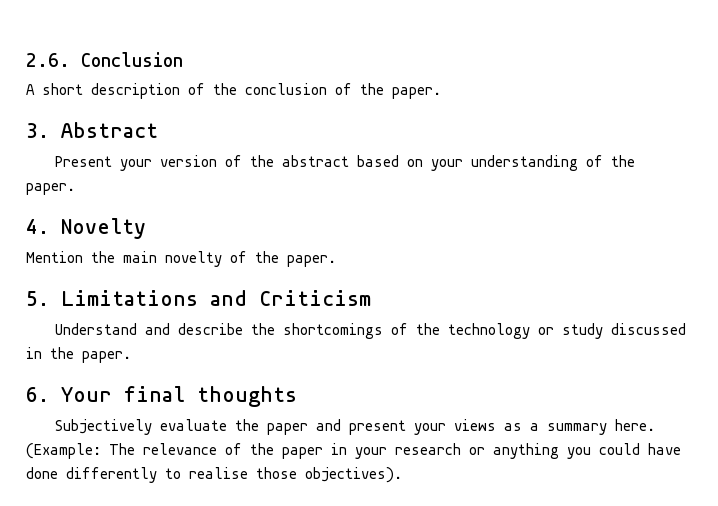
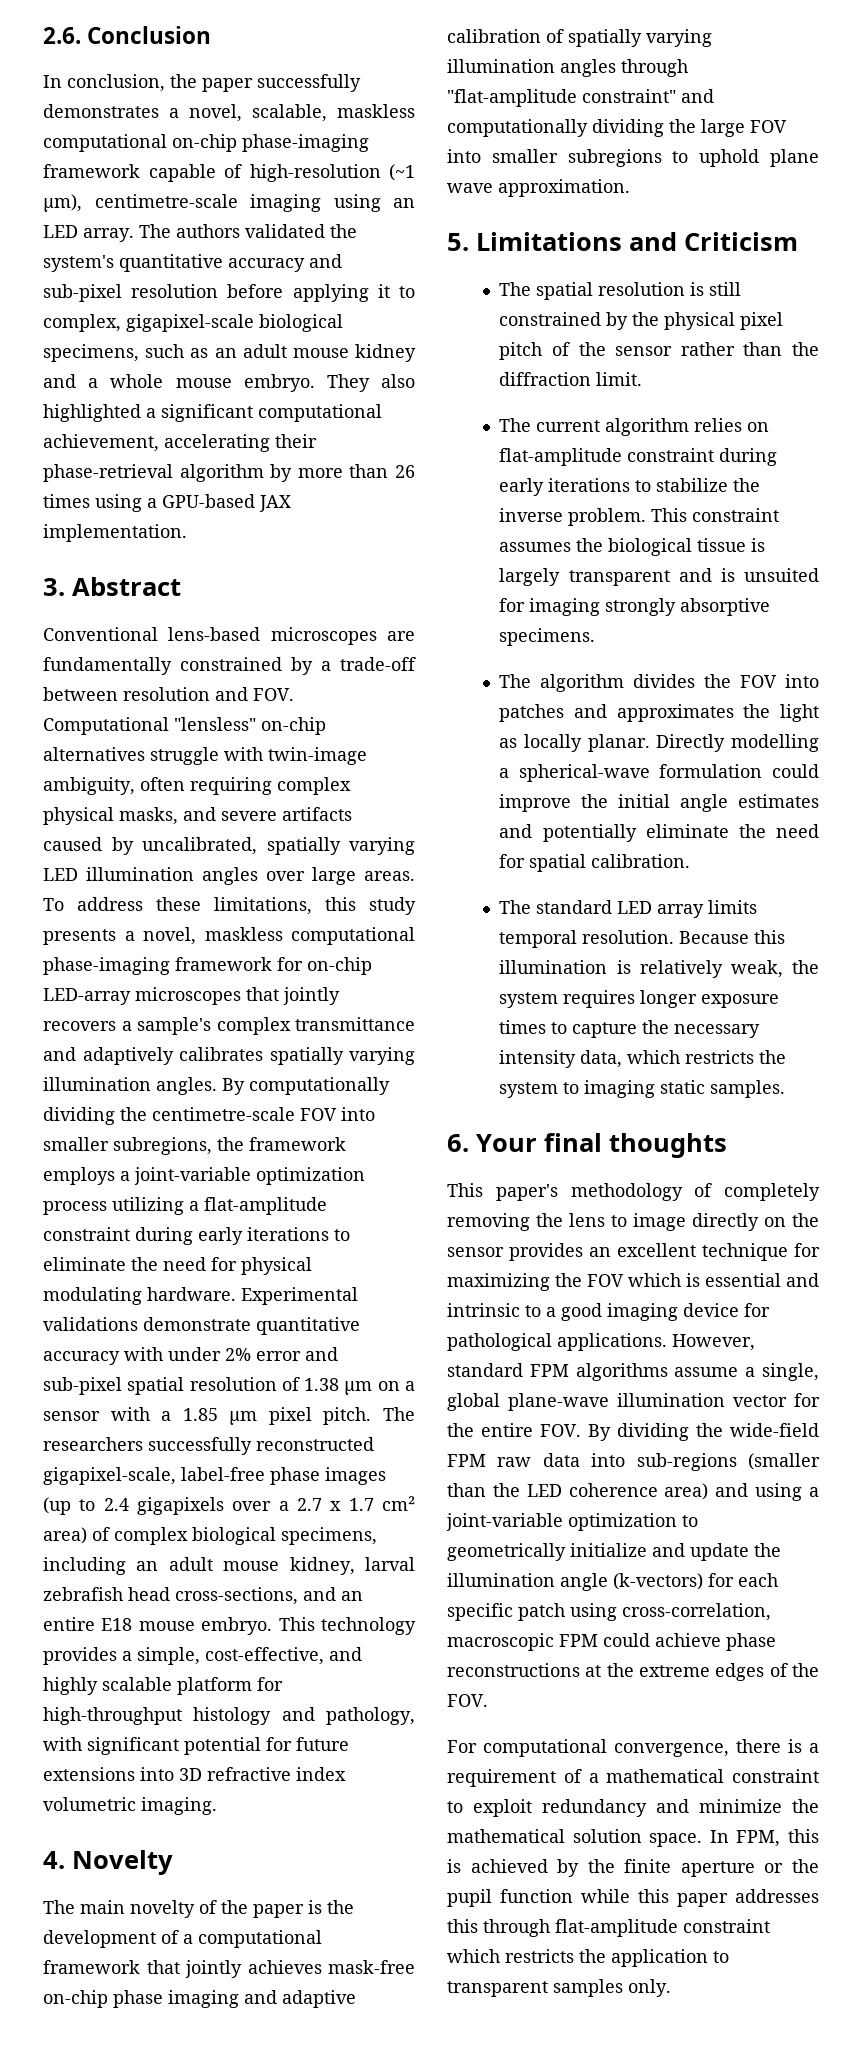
[26,83,441,99] [26,122,158,138] [55,155,636,171] [26,183,75,195] A short description of the conclusion of the paper. // 3. Abstract // Present your version of the abstract based on your understanding of the paper. -> [43,74,361,92] [43,104,415,122] [43,134,369,152] [43,164,415,182] [43,194,415,212] [43,224,357,242] [43,254,342,272] [43,284,415,302] [43,314,343,332] [43,344,416,362] [43,374,415,392] [43,404,382,422] [43,434,317,452] [43,464,415,482] [43,494,291,512] [43,524,187,542] [43,577,181,596] [43,627,415,645] [43,657,416,675] [43,687,294,701] [43,717,326,735] [43,747,367,765] [43,777,351,795] [43,807,352,825] [43,837,415,855] [43,867,415,885] [43,897,416,915] [43,927,415,945] [43,957,372,975] [43,987,340,1005] [43,1017,415,1035] [43,1047,415,1065] [43,1077,390,1095] [43,1107,375,1125] [43,1137,346,1155] [43,1167,365,1185] [43,1197,327,1215] [43,1227,350,1245] [43,1257,312,1275] [43,1287,358,1305] [43,1317,360,1335] [43,1347,338,1365] [43,1377,415,1395] [43,1407,415,1425] [43,1437,374,1455] [43,1467,386,1485] [43,1496,415,1515] [43,1527,377,1545] [43,1557,415,1575] [43,1587,363,1605] [43,1617,416,1635] [43,1647,362,1665] [43,1677,283,1695] [43,1707,415,1725] [43,1737,349,1755] [43,1767,346,1781] [43,1797,217,1815] In conclusion, the paper successfully demonstrates a novel, scalable, maskless computational on-chip phase-imaging framework capable of high-resolution (~1 µm), centimetre-scale imaging using an LED array. The authors validated the system's quantitative accuracy and sub-pixel resolution before applying it to complex, gigapixel-scale biological specimens, such as an adult mouse kidney and a whole mouse embryo. They also highlighted a significant computational achievement, accelerating their phase-retrieval algorithm by more than 26 times using a GPU-based JAX implementation. // 3. Abstract // Conventional lens-based microscopes are fundamentally constrained by a trade-off between resolution and FOV. Computational "lensless" on-chip alternatives struggle with twin-image ambiguity, often requiring complex physical masks, and severe artifacts caused by uncalibrated, spatially varying LED illumination angles over large areas. To address these limitations, this study presents a novel, maskless computational phase-imaging framework for on-chip LED-array microscopes that jointly recovers a sample's complex transmittance and adaptively calibrates spatially varying illumination angles. By computationally dividing the centimetre-scale FOV into smaller subregions, the framework employs a joint-variable optimization process utilizing a flat-amplitude constraint during early iterations to eliminate the need for physical modulating hardware. Experimental validations demonstrate quantitative accuracy with under 2% error and sub-pixel spatial resolution of 1.38 µm on a sensor with a 1.85 µm pixel pitch. The researchers successfully reconstructed gigapixel-scale, label-free phase images (up to 2.4 gigapixels over a 2.7 x 1.7 cm² area) of complex biological specimens, including an adult mouse kidney, larval zebrafish head cross-sections, and an entire E18 mouse embryo. This technology provides a simple, cost-effective, and highly scalable platform for high-throughput histology and pathology, with significant potential for future extensions into 3D refractive index volumetric imaging.
[26,251,115,263] Mention the -> [43,1900,75,1914] The
[287,255,336,267] [26,290,371,306] [55,323,687,339] [26,347,131,363] [26,386,297,407] [55,419,656,435] [26,443,681,459] [26,467,402,483] paper. // 5. Limitations and Criticism // Understand and describe the shortcomings of the technology or study discussed in the paper. // 6. Your final thoughts // Subjectively evaluate the paper and present your views as a summary here. (Example: The relevance of the paper in your research or anything you could have done differently to realise those objectives). -> [253,1900,354,1918] [43,1930,322,1948] [43,1960,415,1978] [43,1990,356,2008] [447,29,712,47] [447,59,688,77] [447,89,714,107] [447,119,787,137] [447,149,819,167] [447,179,630,197] [447,232,798,251] [499,282,742,300] [499,312,784,330] [499,342,819,360] [499,372,643,386] [499,418,770,436] [499,448,778,466] [499,478,761,496] [499,508,780,526] [499,538,766,556] [499,568,819,586] [499,598,771,616] [499,628,596,646] [499,674,819,692] [499,704,819,722] [499,734,819,752] [499,764,819,782] [499,794,819,812] [499,824,819,842] [499,854,691,872] [499,900,758,918] [499,930,786,948] [499,960,819,978] [499,990,780,1008] [499,1020,761,1038] [499,1050,787,1068] [499,1080,786,1098] [447,1133,727,1158] [447,1183,820,1201] [447,1213,819,1231] [447,1243,820,1261] [447,1273,819,1291] [447,1303,770,1321] [447,1333,755,1351] [447,1363,819,1381] [447,1393,820,1411] [447,1423,819,1441] [447,1453,820,1471] [447,1483,819,1501] [446,1513,698,1531] [447,1543,781,1561] [447,1573,778,1591] [447,1603,771,1621] [447,1633,776,1651] [447,1663,819,1681] [447,1694,488,1707] [447,1739,819,1757] [447,1769,819,1787] [447,1799,819,1817] [447,1829,819,1847] [447,1859,819,1877] [447,1889,819,1907] [447,1919,770,1937] [447,1949,729,1967] [447,1979,671,1997] paper is the development of a computational framework that jointly achieves mask-free on-chip phase imaging and adaptive calibration of spatially varying illumination angles through "flat-amplitude constraint" and computationally dividing the large FOV into smaller subregions to uphold plane wave approximation. // 5. Limitations and Criticism // The spatial resolution is still constrained by the physical pixel pitch of the sensor rather than the diffraction limit. // The current algorithm relies on flat-amplitude constraint during early iterations to stabilize the inverse problem. This constraint assumes the biological tissue is largely transparent and is unsuited for imaging strongly absorptive specimens. // The algorithm divides the FOV into patches and approximates the light as locally planar. Directly modelling a spherical-wave formulation could improve the initial angle estimates and potentially eliminate the need for spatial calibration. // The standard LED array limits temporal resolution. Because this illumination is relatively weak, the system requires longer exposure times to capture the necessary intensity data, which restricts the system to imaging static samples. // 6. Your final thoughts // This paper's methodology of completely removing the lens to image directly on the sensor provides an excellent technique for maximizing the FOV which is essential and intrinsic to a good imaging device for pathological applications. However, standard FPM algorithms assume a single, global plane-wave illumination vector for the entire FOV. By dividing the wide-field FPM raw data into sub-regions (smaller than the LED coherence area) and using a joint-variable optimization to geometrically initialize and update the illumination angle (k-vectors) for each specific patch using cross-correlation, macroscopic FPM could achieve phase reconstructions at the extreme edges of the FOV. // For computational convergence, there is a requirement of a mathematical constraint to exploit redundancy and minimize the mathematical solution space. In FPM, this is achieved by the finite aperture or the pupil function while this paper addresses this through flat-amplitude constraint which restricts the application to transparent samples only.

